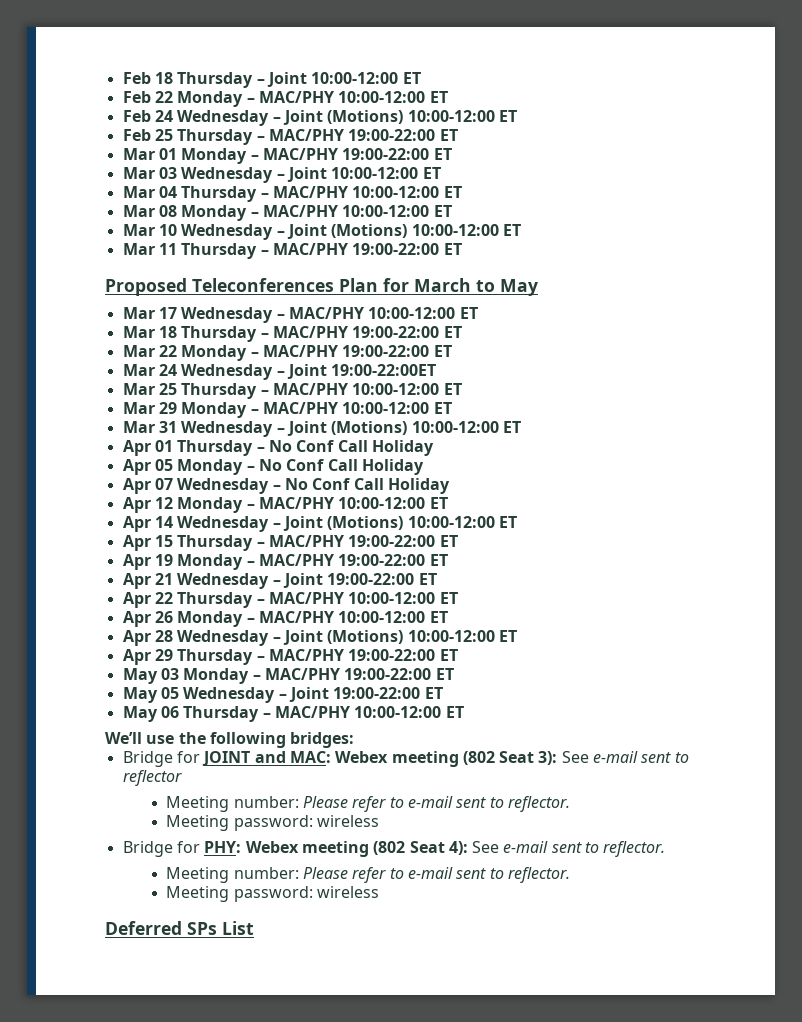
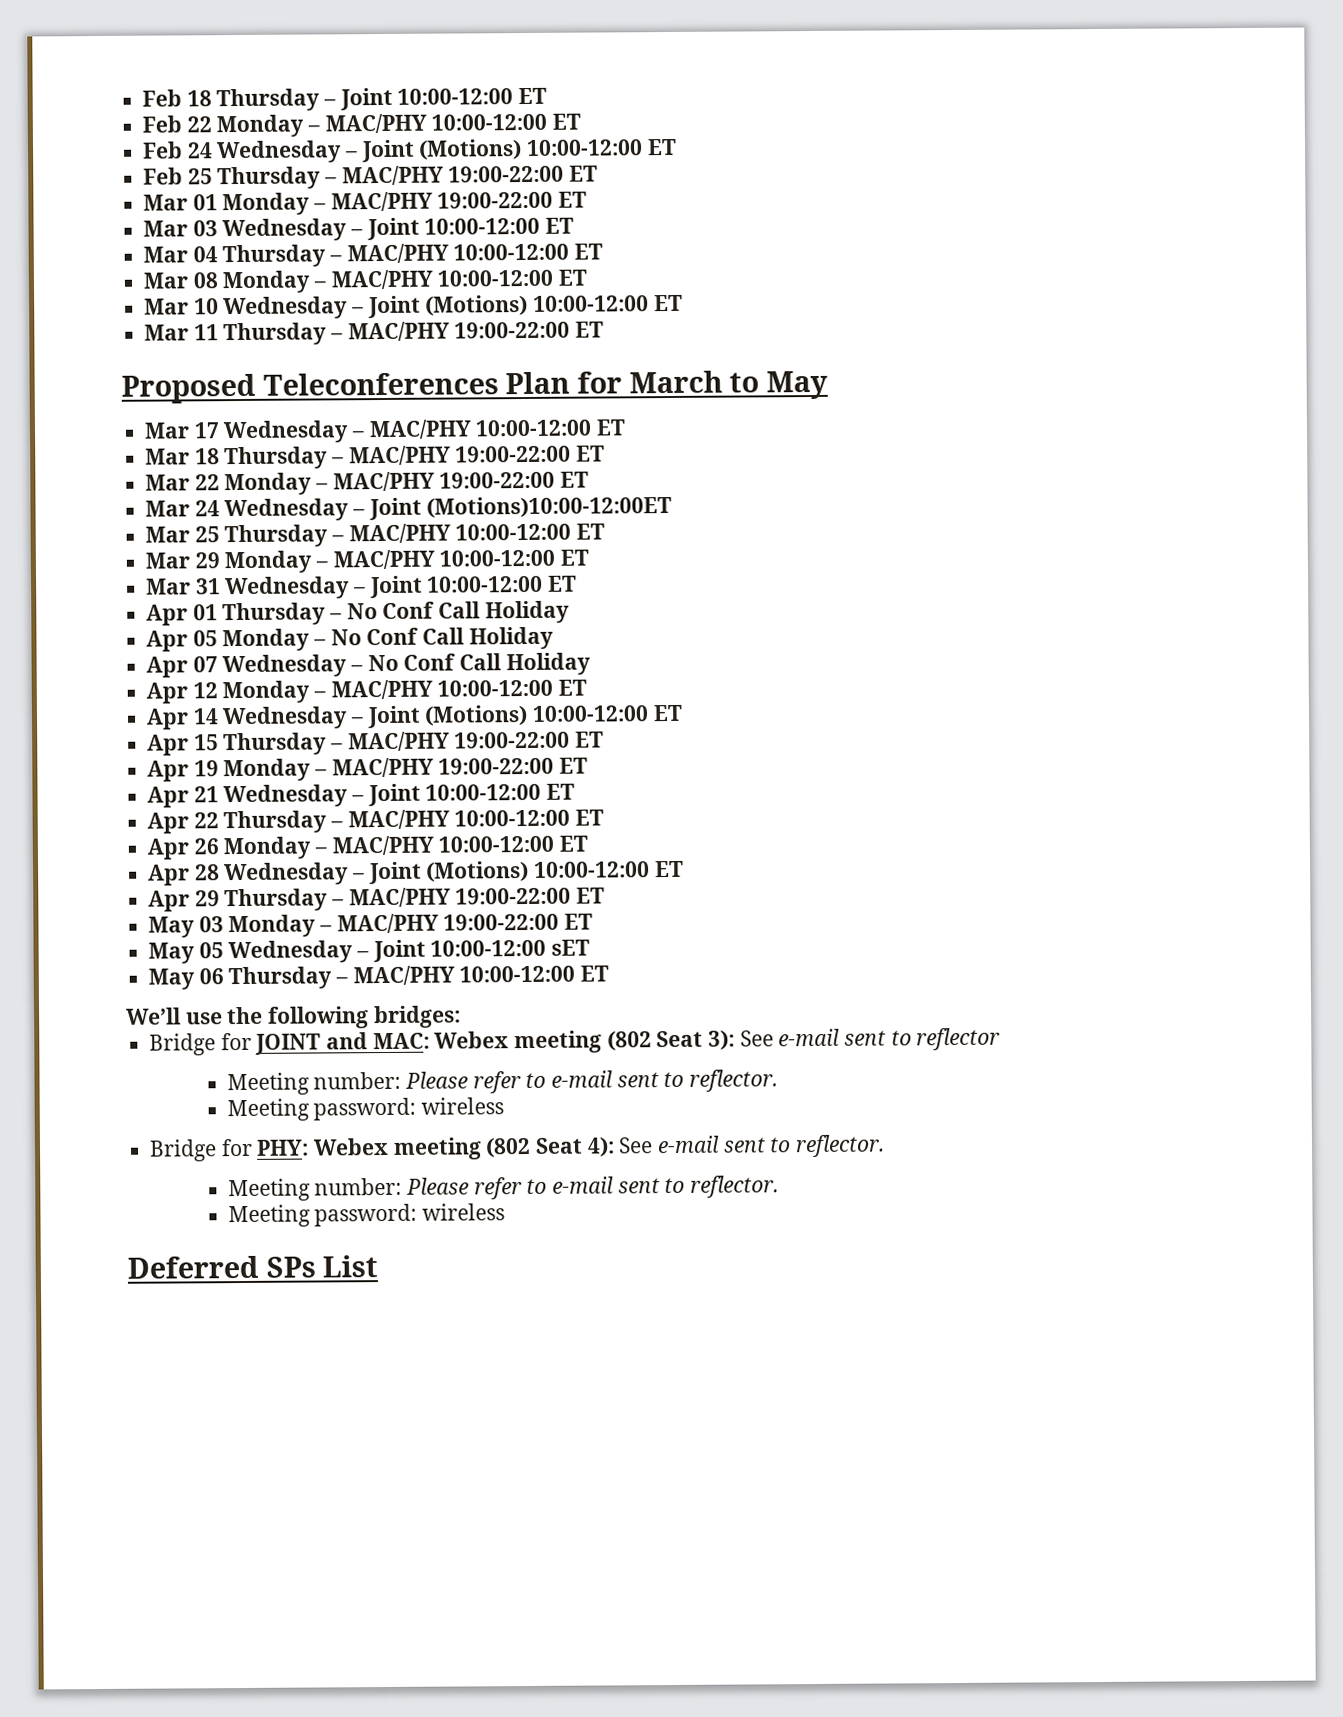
[331,364,437,376] 19:00-22:00ET -> [426,495,673,518] (Motions)10:00-12:00ET
[331,421,408,435] (Motions) -> (423, 587) none
[327,573,415,585] 19:00-22:00 -> [425,783,542,801] 10:00-12:00
[333,687,443,699] 19:00-22:00 ET -> [430,939,591,957] 10:00-12:00 sET

